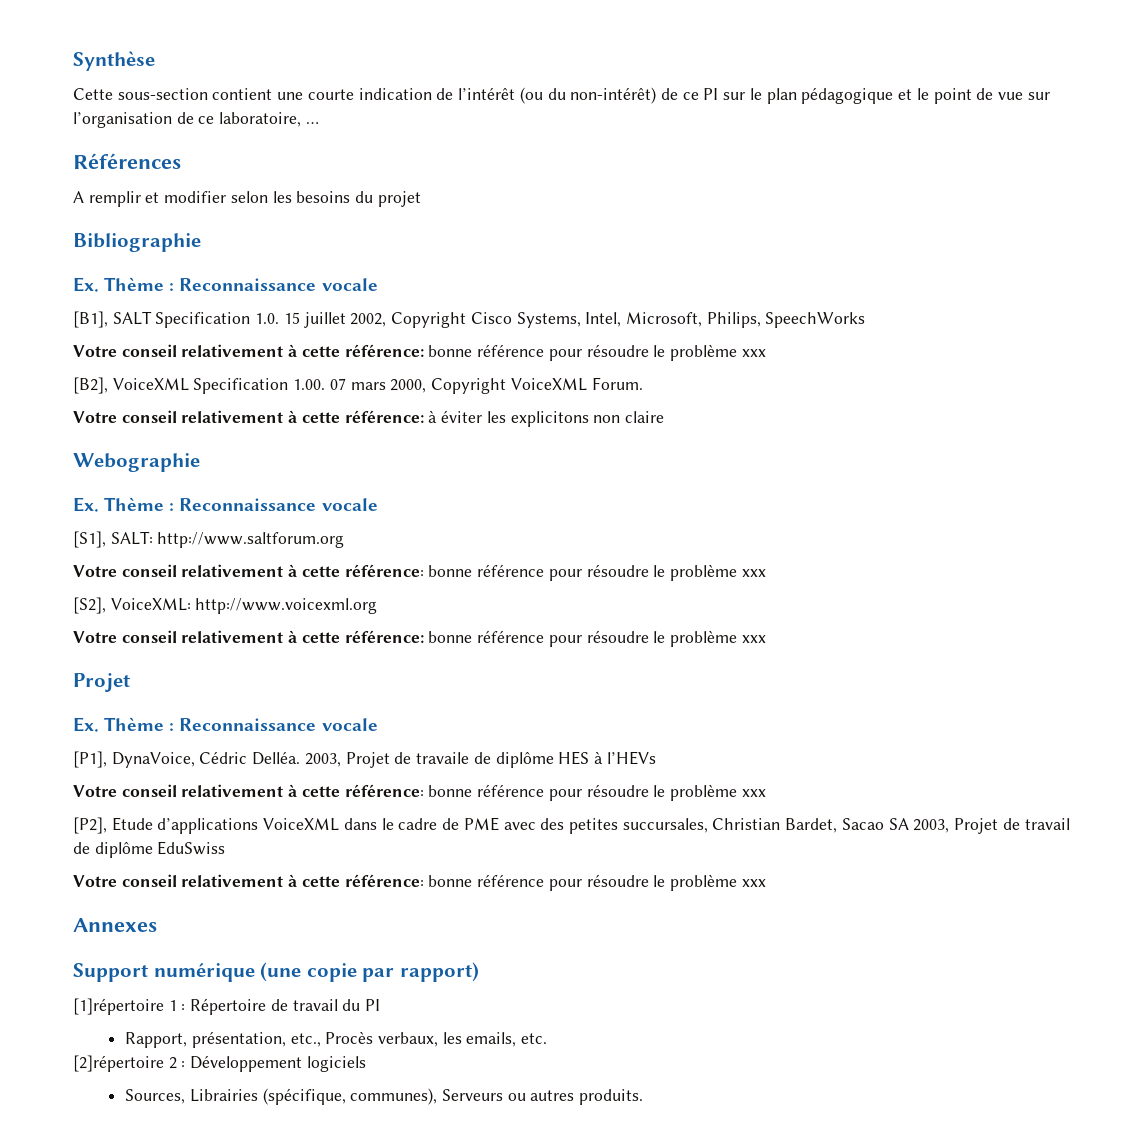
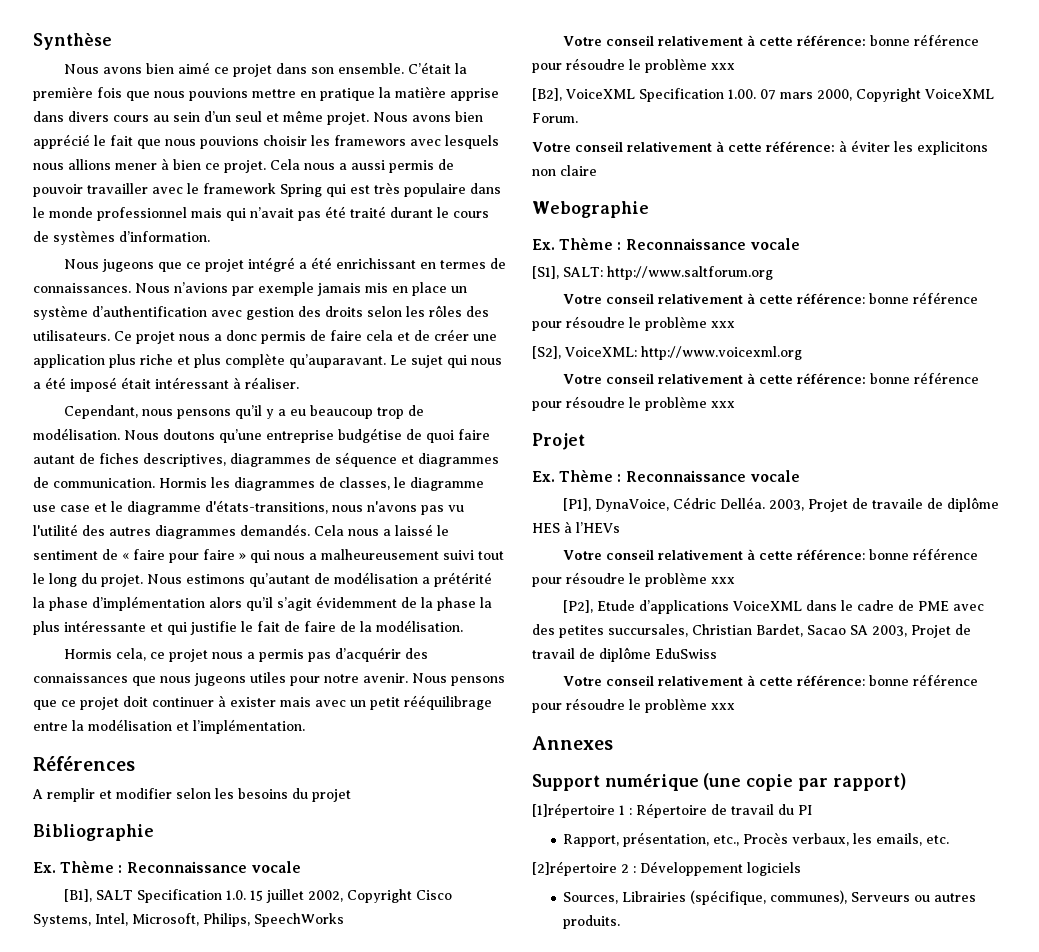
[73,87,1050,104] [73,112,319,128] Cette sous-section contient une courte indication de l’intérêt (ou du non-intérêt) de ce PI sur le plan pédagogique et le point de vue sur l’organisation de ce laboratoire, … -> [63,62,467,77] [33,86,499,101] [33,110,483,125] [33,134,499,149] [33,158,454,173] [33,182,501,197] [33,206,489,221] [33,230,210,245] [63,257,506,272] [33,282,467,296] [33,305,489,320] [33,329,497,344] [33,353,502,368] [33,377,299,392] [63,405,424,419] [33,428,490,443] [33,452,499,467] [33,477,484,491] [33,500,464,515] [33,524,449,539] [33,549,504,563] [33,572,492,587] [33,596,492,611] [33,620,463,635] [63,647,428,662] [33,672,505,686] [33,695,492,710] [33,719,305,734] Nous avons bien aimé ce projet dans son ensemble. C’était la première fois que nous pouvions mettre en pratique la matière apprise dans divers cours au sein d’un seul et même projet. Nous avons bien apprécié le fait que nous pouvions choisir les framewors avec lesquels nous allions mener à bien ce projet. Cela nous a aussi permis de pouvoir travailler avec le framework Spring qui est très populaire dans le monde professionnel mais qui n’avait pas été traité durant le cours de systèmes d’information. // Nous jugeons que ce projet intégré a été enrichissant en termes de connaissances. Nous n’avions par exemple jamais mis en place un système d’authentification avec gestion des droits selon les rôles des utilisateurs. Ce projet nous a donc permis de faire cela et de créer une application plus riche et plus complète qu’auparavant. Le sujet qui nous a été imposé était intéressant à réaliser. // Cependant, nous pensons qu’il y a eu beaucoup trop de modélisation. Nous doutons qu’une entreprise budgétise de quoi faire autant de fiches descriptives, diagrammes de séquence et diagrammes de communication. Hormis les diagrammes de classes, le diagramme use case et le diagramme d'états-transitions, nous n'avons pas vu l'utilité des autres diagrammes demandés. Cela nous a laissé le sentiment de « faire pour faire » qui nous a malheureusement suivi tout le long du projet. Nous estimons qu’autant de modélisation a prétérité la phase d’implémentation alors qu’il s’agit évidemment de la phase la plus intéressante et qui justifie le fait de faire de la modélisation. // Hormis cela, ce projet nous a permis pas d’acquérir des connaissances que nous jugeons utiles pour notre avenir. Nous pensons que ce projet doit continuer à exister mais avec un petit rééquilibrage entre la modélisation et l’implémentation.

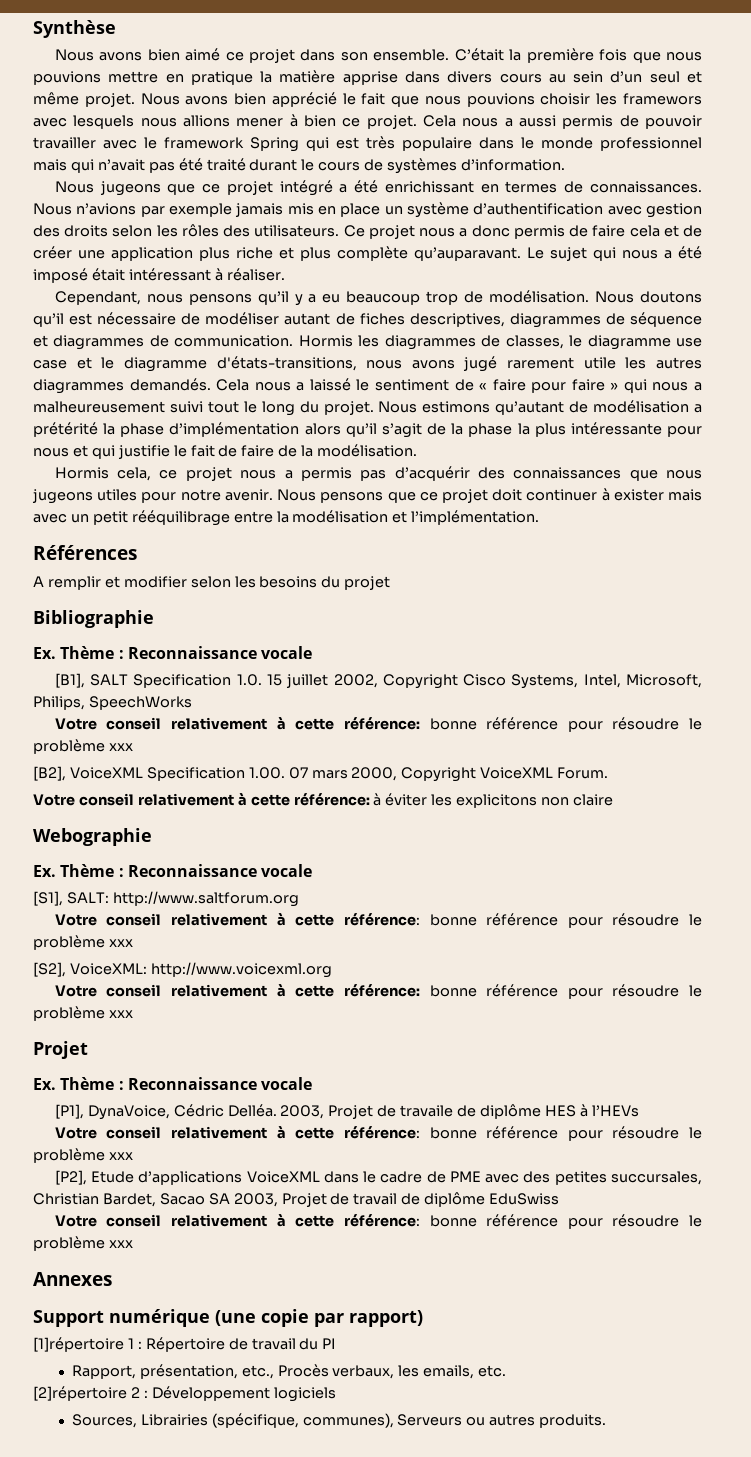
[219,428,490,443] qu’une entreprise budgétise de quoi faire -> [33,312,280,327] qu’il est nécessaire de modéliser
[367,501,464,515] [33,524,105,536] n'avons pas vu l'utilité des -> [411,356,647,372] avons jugé rarement utile les
[316,596,397,608] évidemment -> (422, 430) none
(146, 626) none -> [666,426,702,437] [33,448,69,457] pour nous

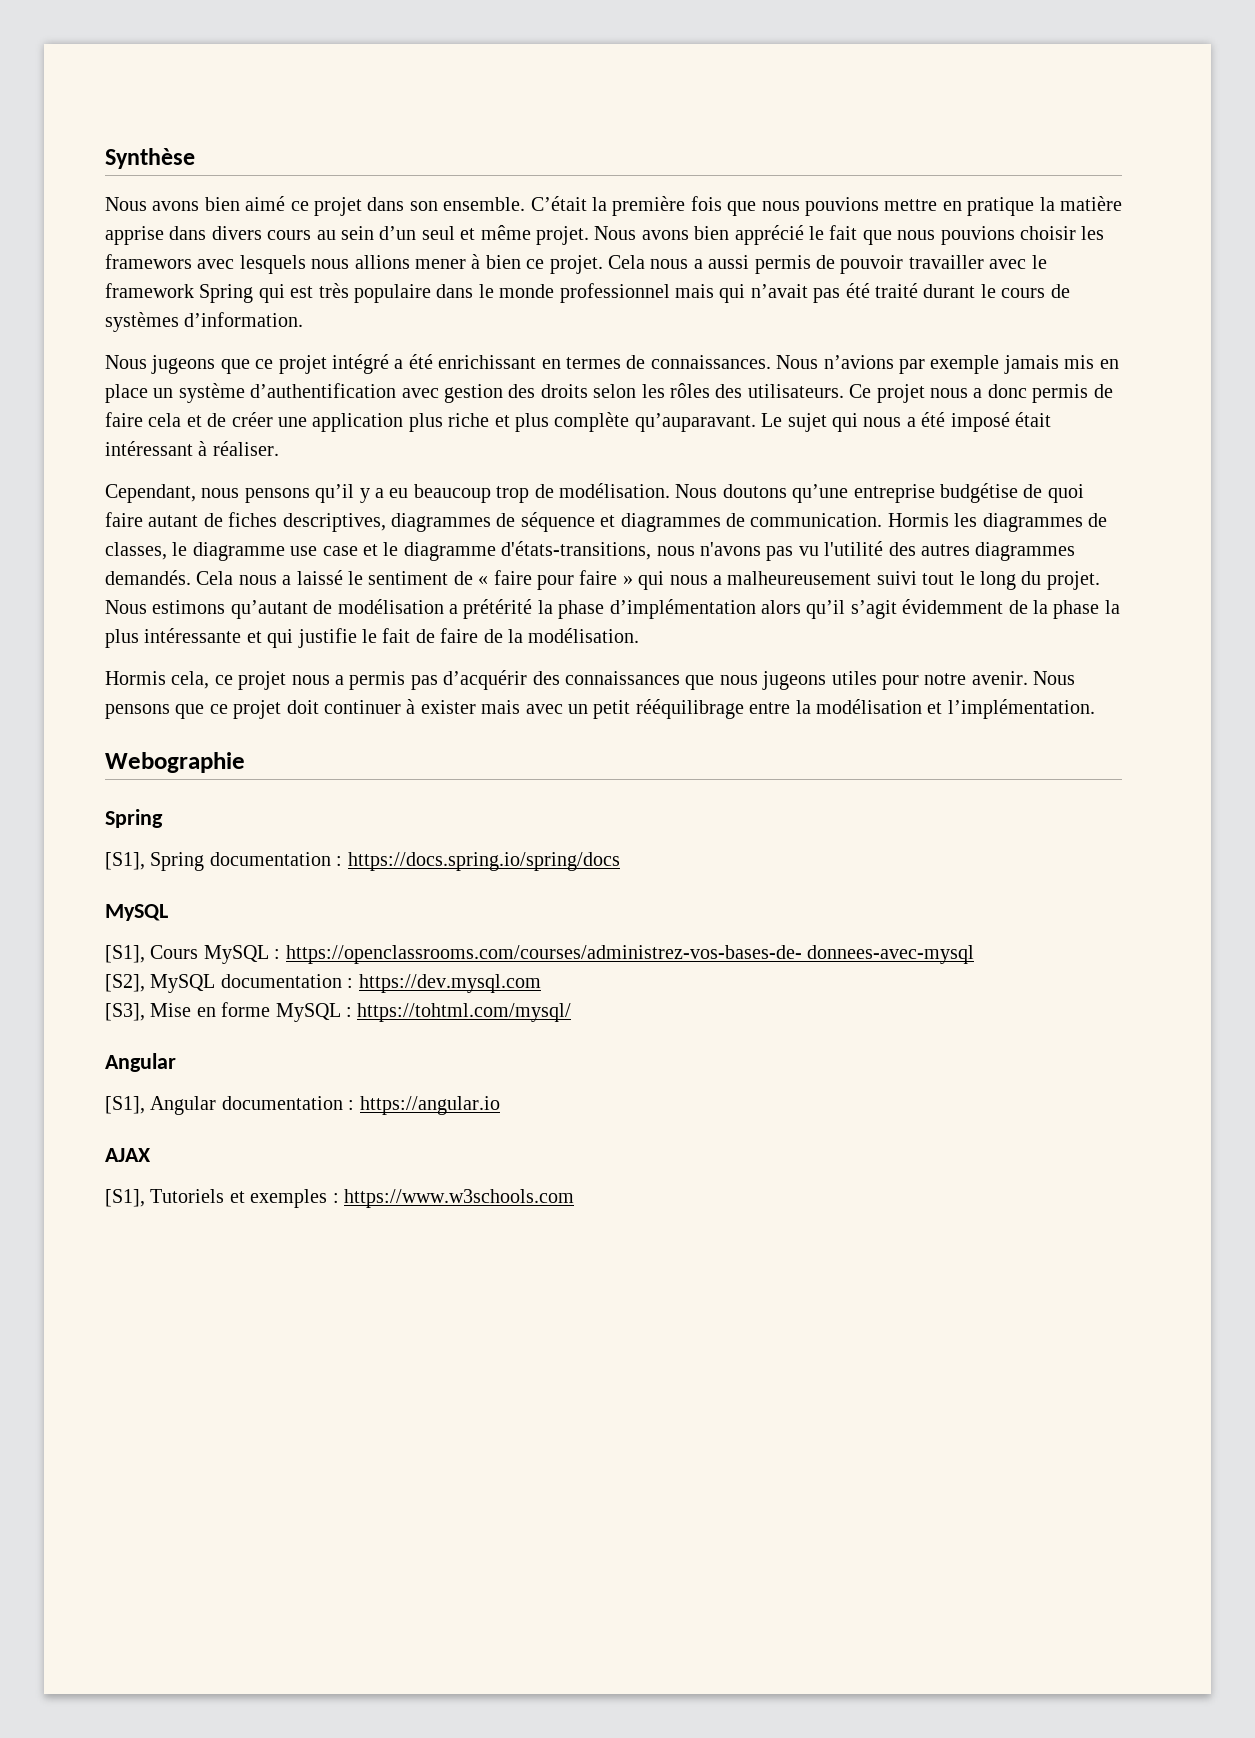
[33,312,280,327] qu’il est nécessaire de modéliser -> [792,483,1084,503] [105,512,143,527] qu’une entreprise budgétise de quoi faire
[411,356,647,372] avons jugé rarement utile les -> [699,541,916,561] n'avons pas vu l'utilité des
(422, 430) none -> [902,599,1004,614] évidemment
[666,426,702,437] [33,448,69,457] pour nous -> (242, 635) none
[33,545,137,560] [33,576,391,590] [33,610,154,628] [33,646,313,659] [54,673,702,689] [33,696,192,710] [54,717,703,732] [33,739,133,754] [33,766,609,782] [33,793,614,808] [33,828,152,846] [33,864,313,877] [33,891,299,907] [54,913,703,928] [33,935,133,950] [33,962,332,978] [54,984,703,999] [33,1006,133,1021] [33,1041,88,1059] [33,1077,313,1090] [54,1104,639,1120] [54,1126,703,1141] [33,1148,133,1163] [54,1170,702,1185] [33,1192,560,1207] [54,1214,703,1229] [33,1236,133,1251] [33,1272,112,1286] [33,1309,423,1327] [33,1337,337,1352] [71,1364,507,1379] [33,1386,336,1402] [71,1413,607,1428] Références // A remplir et modifier selon les besoins du projet // Bibliographie // Ex. Thème : Reconnaissance vocale // [B1], SALT Specification 1.0. 15 juillet 2002, Copyright Cisco Systems, Intel, Microsoft, Philips, SpeechWorks // Votre conseil relativement à cette référence: bonne référence pour résoudre le problème xxx // [B2], VoiceXML Specification 1.00. 07 mars 2000, Copyright VoiceXML Forum. // Votre conseil relativement à cette référence: à éviter les explicitons non claire // Webographie // Ex. Thème : Reconnaissance vocale // [S1], SALT: http://www.saltforum.org // Votre conseil relativement à cette référence: bonne référence pour résoudre le problème xxx // [S2], VoiceXML: http://www.voicexml.org // Votre conseil relativement à cette référence: bonne référence pour résoudre le problème xxx // Projet // Ex. Thème : Reconnaissance vocale // [P1], DynaVoice, Cédric Delléa. 2003, Projet de travaile de diplôme HES à l’HEVs // Votre conseil relativement à cette référence: bonne référence pour résoudre le problème xxx // [P2], Etude d’applications VoiceXML dans le cadre de PME avec des petites succursales, Christian Bardet, Sacao SA 2003, Projet de travail de diplôme EduSwiss // Votre conseil relativement à cette référence: bonne référence pour résoudre le problème xxx // Annexes // Support numérique (une copie par rapport) // [1]répertoire 1 : Répertoire de travail du PI // Rapport, présentation, etc., Procès verbaux, les emails, etc. // [2]répertoire 2 : Développement logiciels // Sources, Librairies (spécifique, communes), Serveurs ou autres produits. -> [105,752,245,773] [105,809,163,828] [105,852,620,871] [105,904,168,921] [105,945,974,964] [105,974,541,993] [105,1002,572,1022] [105,1053,176,1072] [105,1096,500,1115] [105,1148,151,1162] [105,1189,574,1208] Webographie // Spring // [S1], Spring documentation : https://docs.spring.io/spring/docs // MySQL // [S1], Cours MySQL : https://openclassrooms.com/courses/administrez-vos-bases-de- donnees-avec-mysql // [S2], MySQL documentation : https://dev.mysql.com // [S3], Mise en forme MySQL : https://tohtml.com/mysql/ // Angular // [S1], Angular documentation : https://angular.io // AJAX // [S1], Tutoriels et exemples : https://www.w3schools.com

